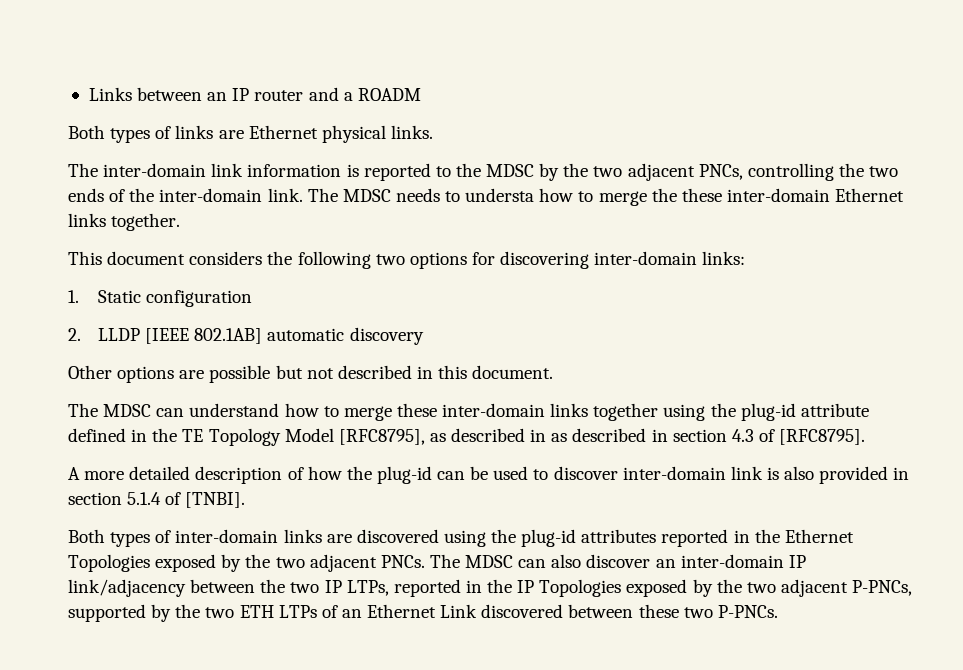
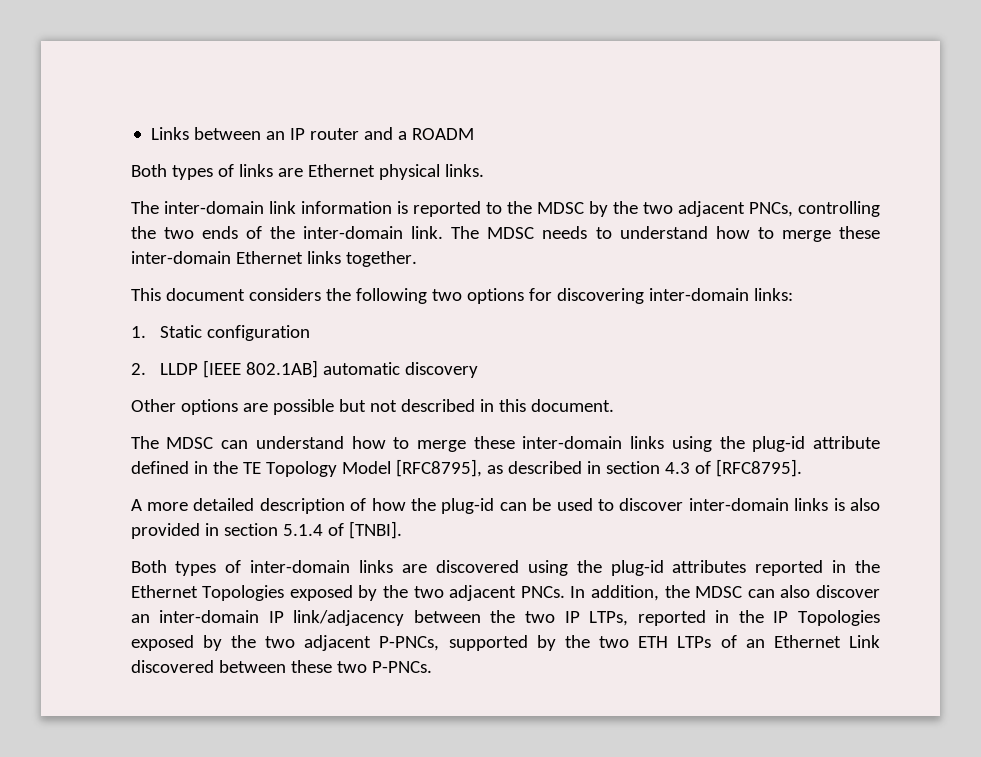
[465,188,677,206] understa how to merge the -> [619,226,831,242] understand how to merge
[593,403,659,421] together -> (665, 442) none
[551,428,668,442] as described in -> (601, 467) none
[730,466,763,480] link -> [794,498,829,511] links
[429,554,460,568] The -> [570,585,690,601] In addition, the

